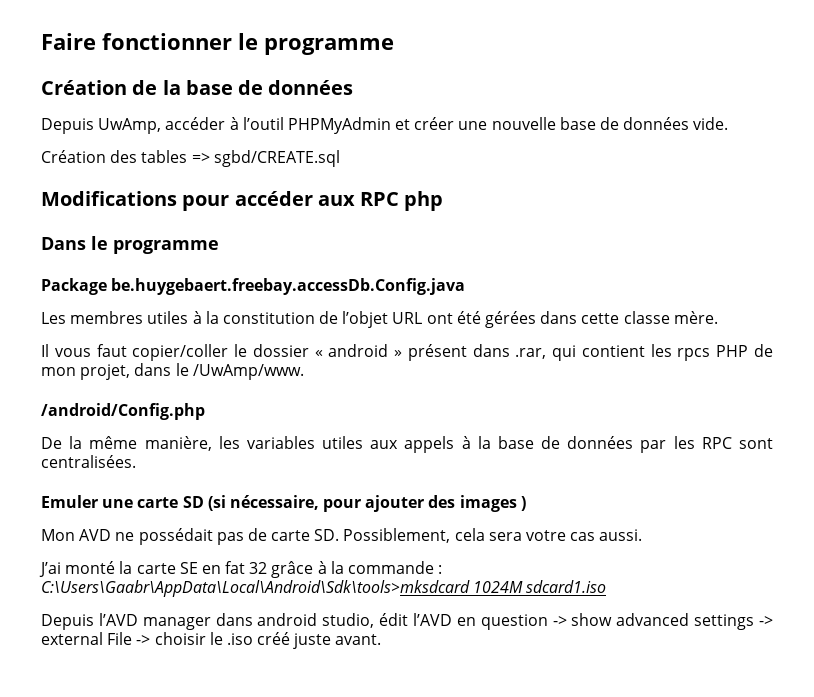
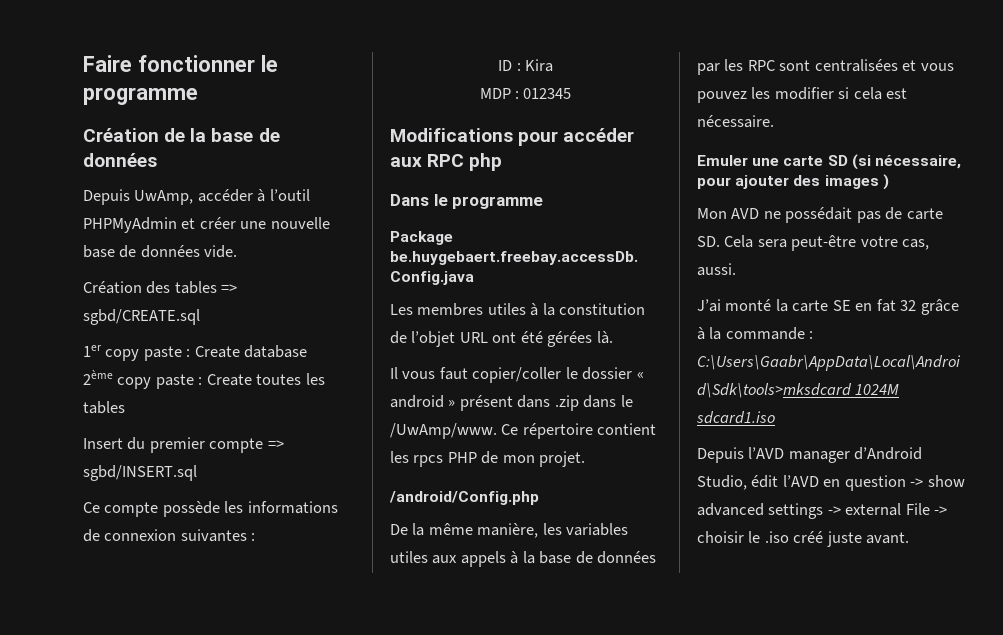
(340, 158) none -> [83,345,308,361] [83,370,325,389] [83,401,125,414] [83,437,284,453] [83,465,197,481] [83,501,338,517] [83,529,256,542] [498,59,553,72] [479,88,572,99] // 1er copy paste : Create database // 2ème copy paste : Create toutes les tables // Insert du premier compte => sgbd/INSERT.sql // Ce compte possède les informations de connexion suivantes : // ID : Kira // MDP : 012345
[540,311,718,324] dans cette classe mère. -> [596,331,613,344] là.
[515,345,577,361] .rar, qui -> [554,395,633,411] [390,423,593,439] .zip dans le /UwAmp/www. Ce répertoire
[80,363,304,380] projet, dans le /UwAmp/www. -> [539,451,586,467] projet.
[41,455,136,468] centralisées. -> [814,59,954,72] [697,87,908,103] [697,115,774,128] centralisées et vous pouvez les modifier si cela est nécessaire.
[343,528,596,543] Possiblement, cela sera votre cas -> [724,235,930,251] Cela sera peut-être votre cas,
[215,613,375,628] dans android studio, -> [854,447,923,460] [697,475,747,490] d’Android Studio,

